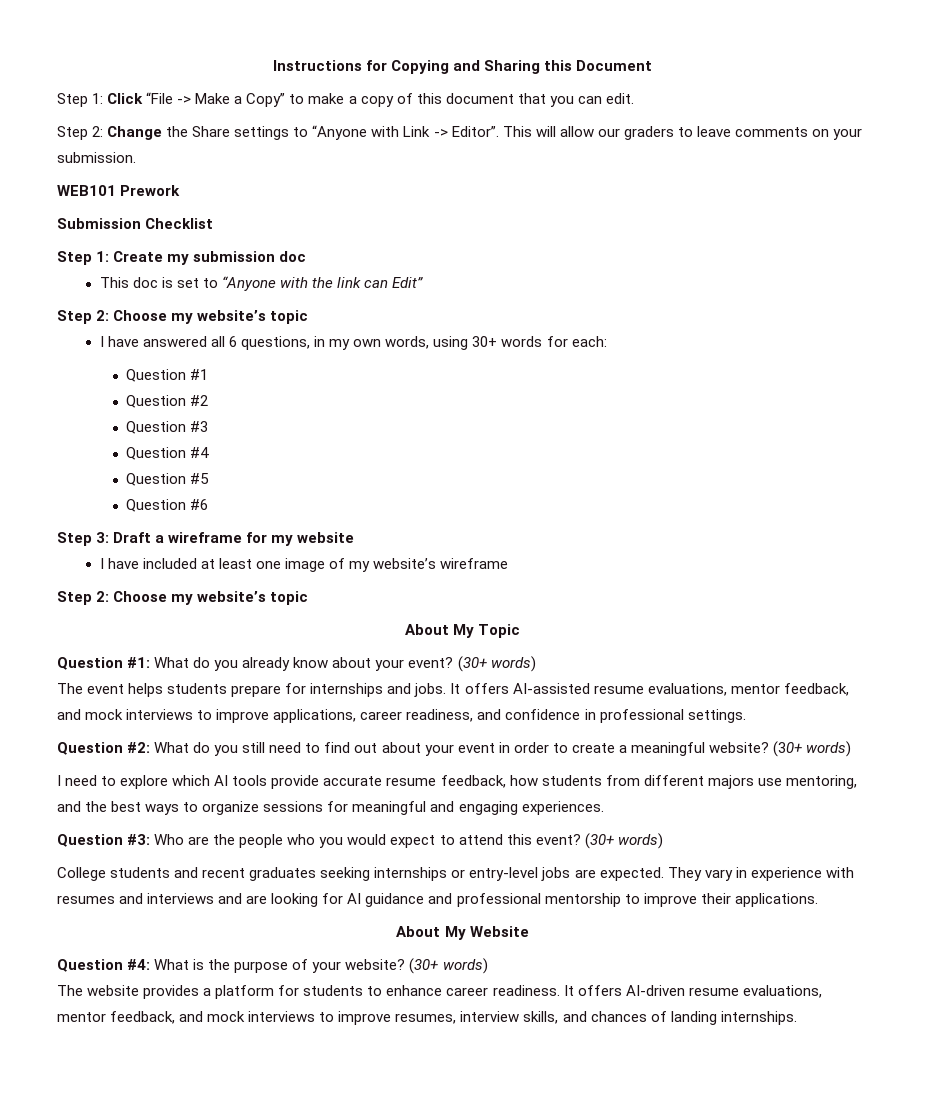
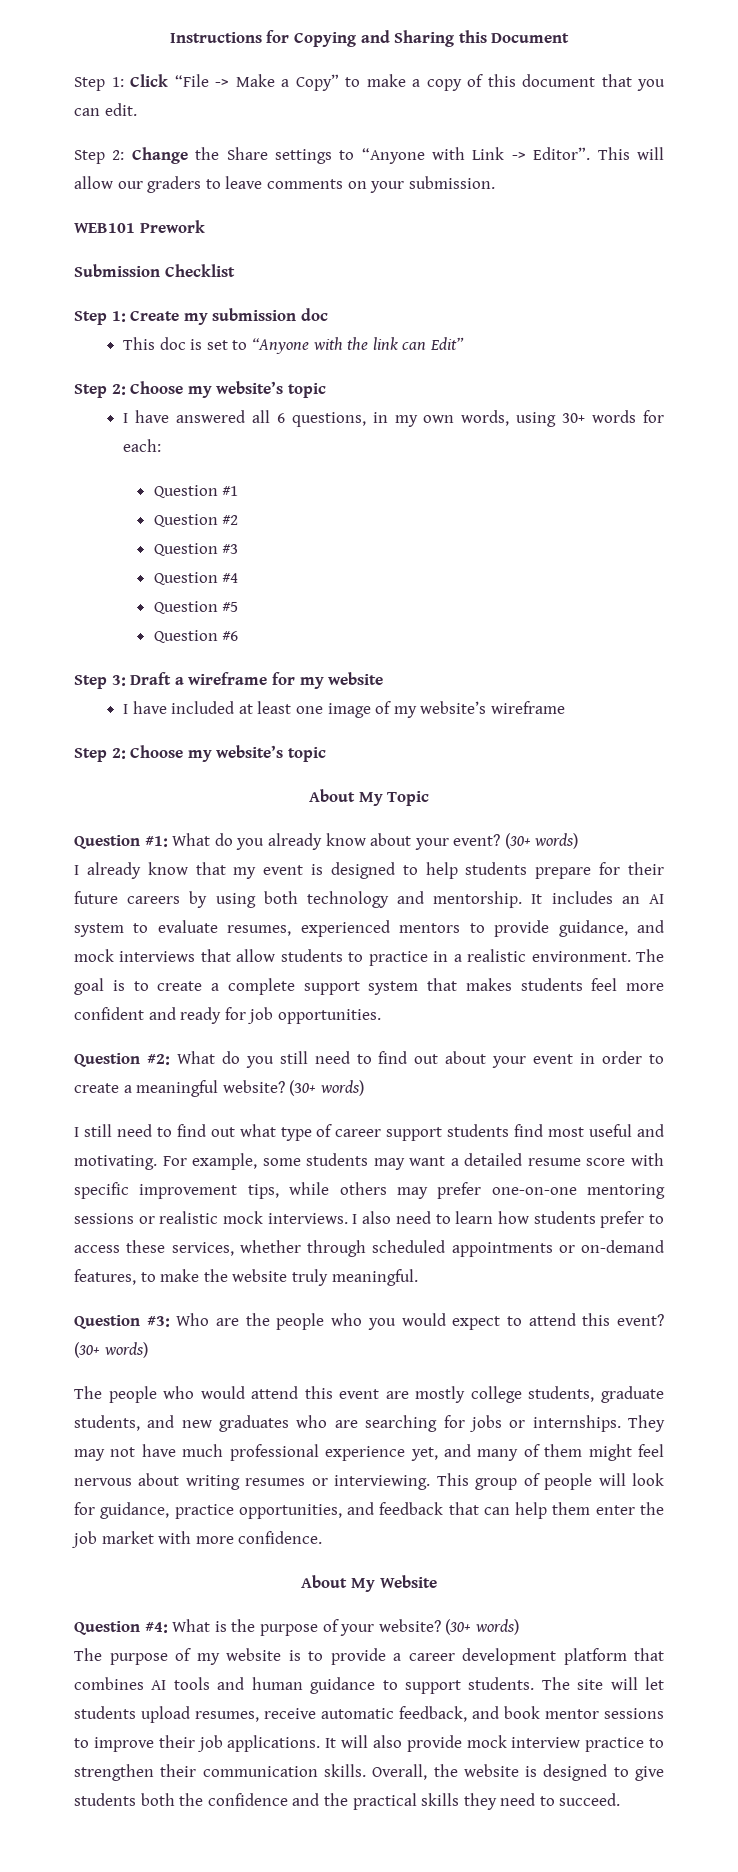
[57,683,849,697] [57,709,746,723] The event helps students prepare for internships and jobs. It offers AI-assisted resume evaluations, mentor feedback, and mock interviews to improve applications, career readiness, and confidence in professional settings. -> [74,862,664,879] [74,891,664,908] [74,920,664,937] [74,949,664,966] [74,978,664,995] [74,1007,381,1024] I already know that my event is designed to help students prepare for their future careers by using both technology and mentorship. It includes an AI system to evaluate resumes, experienced mentors to provide guidance, and mock interviews that allow students to practice in a realistic environment. The goal is to create a complete support system that makes students feel more confident and ready for job opportunities.
[65,775,857,789] [57,801,604,815] need to explore which AI tools provide accurate resume feedback, how students from different majors use mentoring, and the best ways to organize sessions for meaningful and engaging experiences. -> [83,1124,664,1141] [74,1153,664,1170] [74,1182,665,1199] [74,1211,664,1228] [74,1240,664,1257] [74,1269,418,1286] still need to find out what type of career support students find most useful and motivating. For example, some students may want a detailed resume score with specific improvement tips, while others may prefer one-on-one mentoring sessions or realistic mock interviews. I also need to learn how students prefer to access these services, whether through scheduled appointments or on-demand features, to make the website truly meaningful.
[57,867,854,881] [57,893,818,907] College students and recent graduates seeking internships or entry-level jobs are expected. They vary in experience with resumes and interviews and are looking for AI guidance and professional mentorship to improve their applications. -> [74,1386,664,1403] [74,1415,666,1432] [74,1444,664,1461] [74,1473,664,1490] [74,1502,664,1519] [71,1531,323,1548] The people who would attend this event are mostly college students, graduate students, and new graduates who are searching for jobs or internships. They may not have much professional experience yet, and many of them might feel nervous about writing resumes or interviewing. This group of people will look for guidance, practice opportunities, and feedback that can help them enter the job market with more confidence.
[87,985,822,999] [57,1011,797,1025] website provides a platform for students to enhance career readiness. It offers AI-driven resume evaluations, mentor feedback, and mock interviews to improve resumes, interview skills, and chances of landing internships. -> [109,1648,664,1665] [74,1677,664,1694] [74,1706,664,1723] [74,1735,664,1752] [74,1764,664,1781] [74,1793,621,1810] purpose of my website is to provide a career development platform that combines AI tools and human guidance to support students. The site will let students upload resumes, receive automatic feedback, and book mentor sessions to improve their job applications. It will also provide mock interview practice to strengthen their communication skills. Overall, the website is designed to give students both the confidence and the practical skills they need to succeed.

